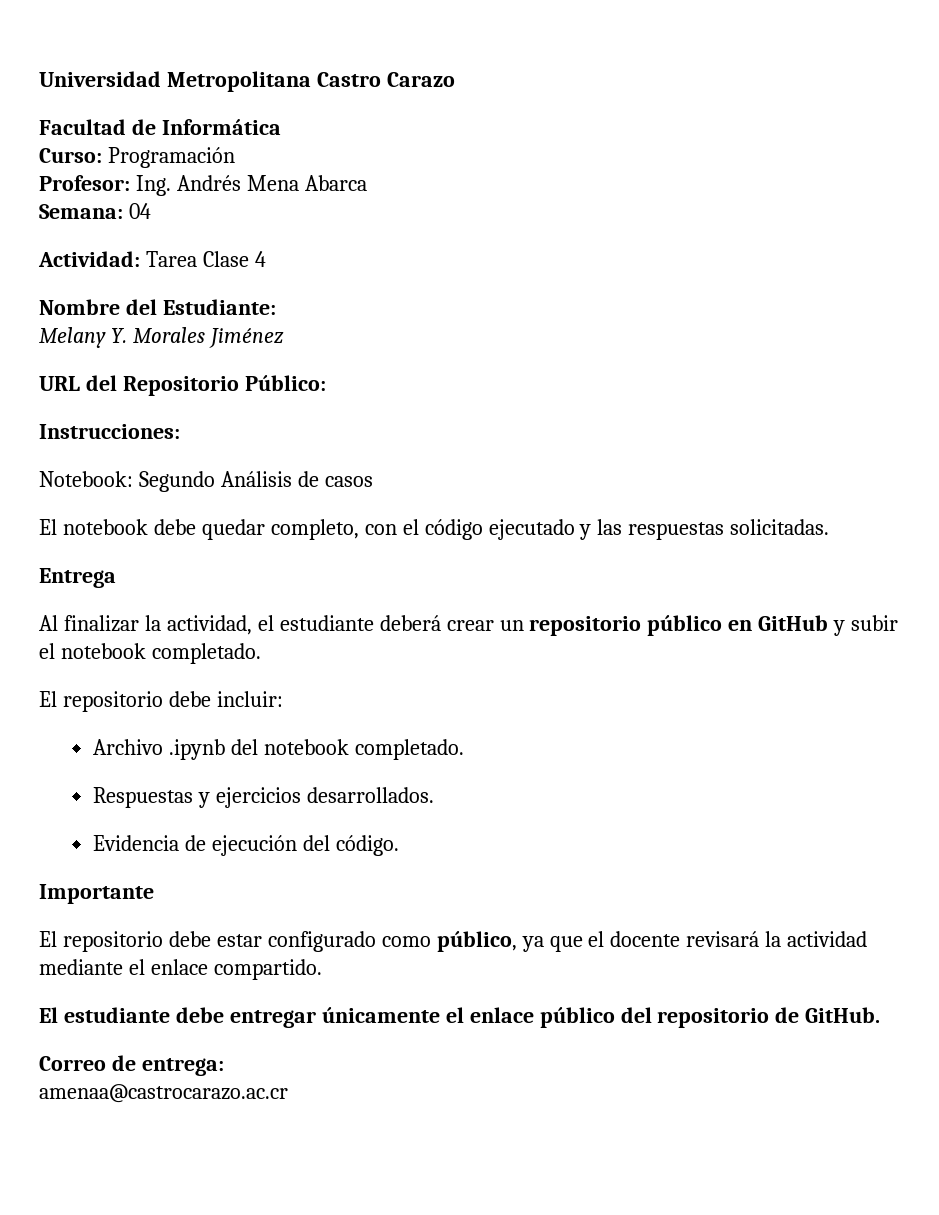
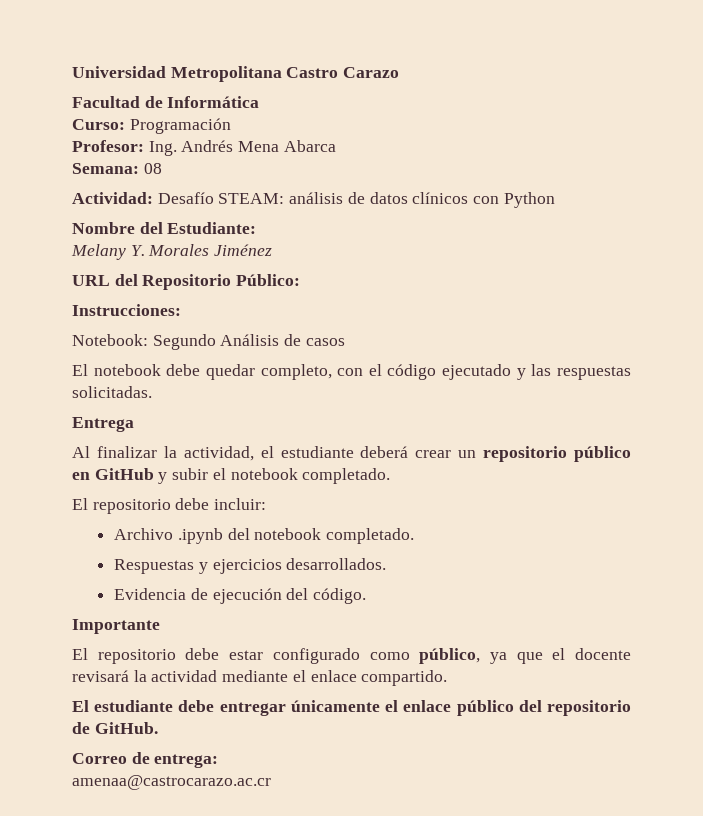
[128,203,151,219] 04 -> [143,163,162,174] 08
[145,251,266,267] Tarea Clase 4 -> [157,192,555,208] Desafío STEAM: análisis de datos clínicos con Python

